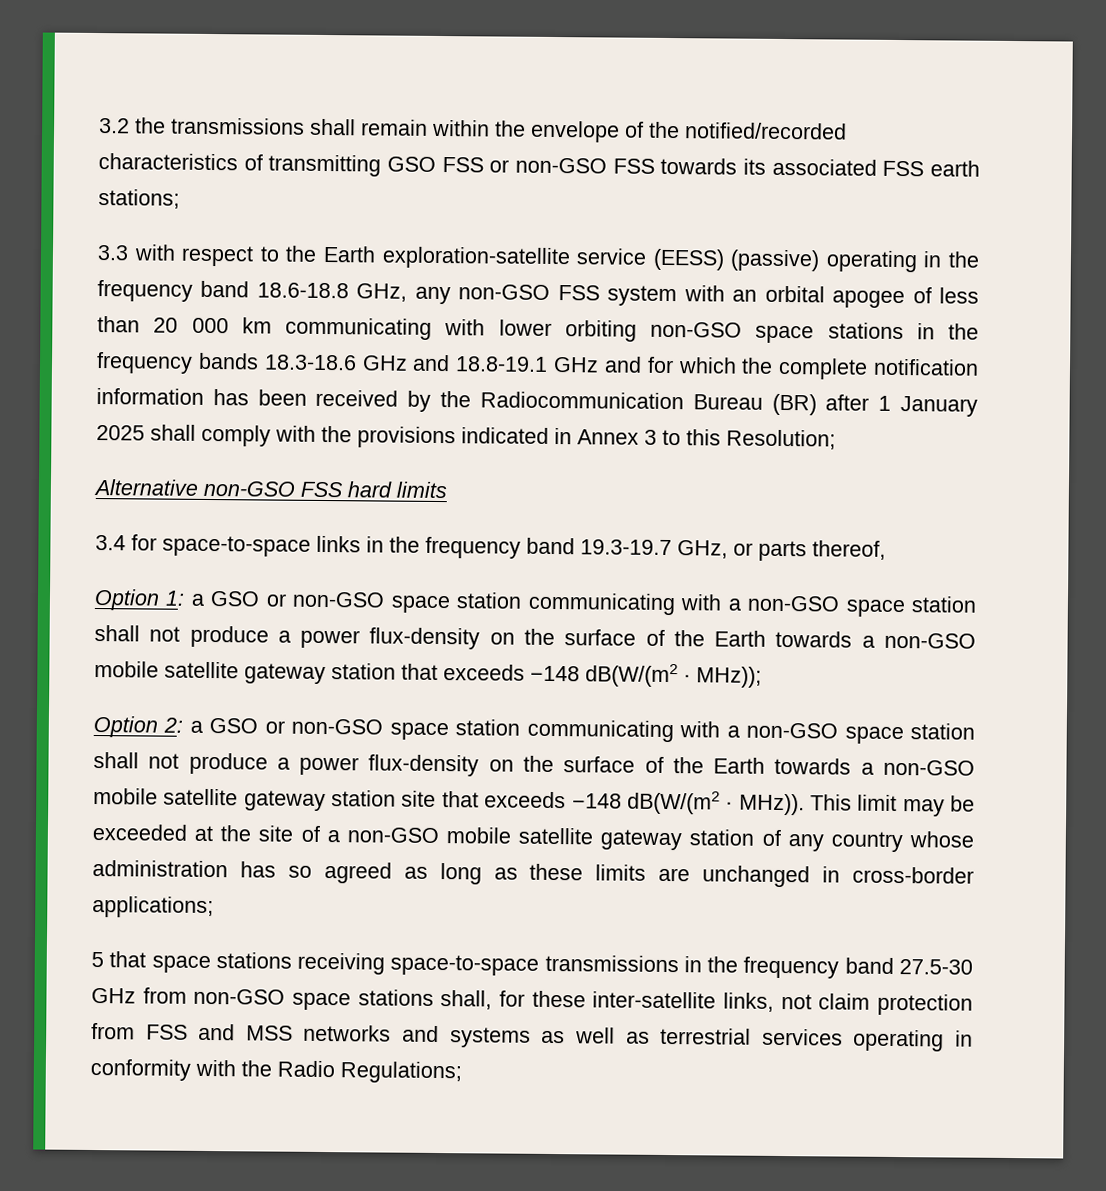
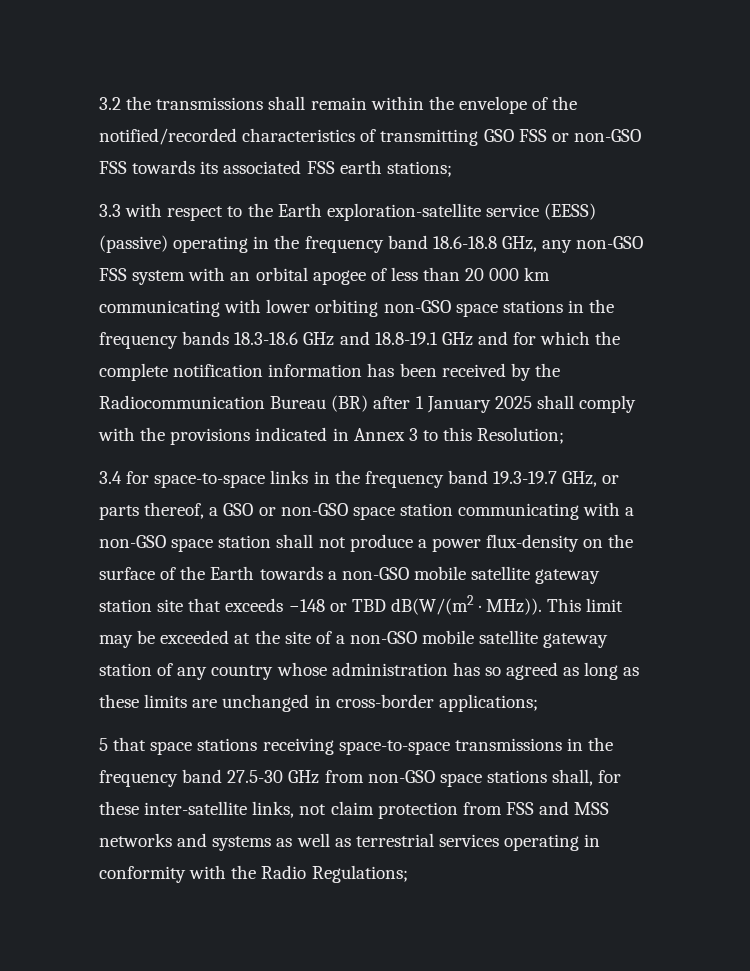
[93,478,447,499] // Alternative non-GSO FSS hard limits -> (565, 435) none
[94,589,977,618] [94,625,977,650] [94,661,762,688] [93,715,184,738] // Option 1: a GSO or non-GSO space station communicating with a non-GSO space station shall not produce a power flux-density on the surface of the Earth towards a non-GSO mobile satellite gateway station that exceeds −148 dB(W/(m2 · MHz)); // Option 2: -> (205, 510) none
(622, 801) none -> [329,599,386,612] or TBD

